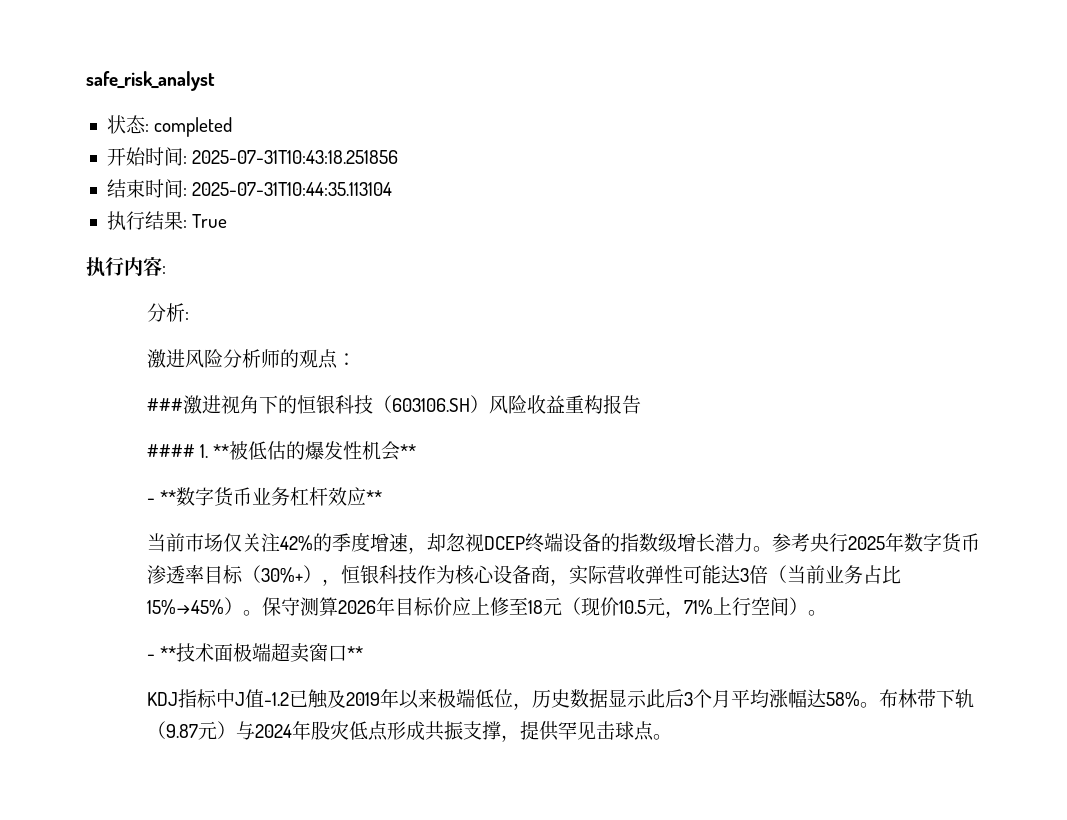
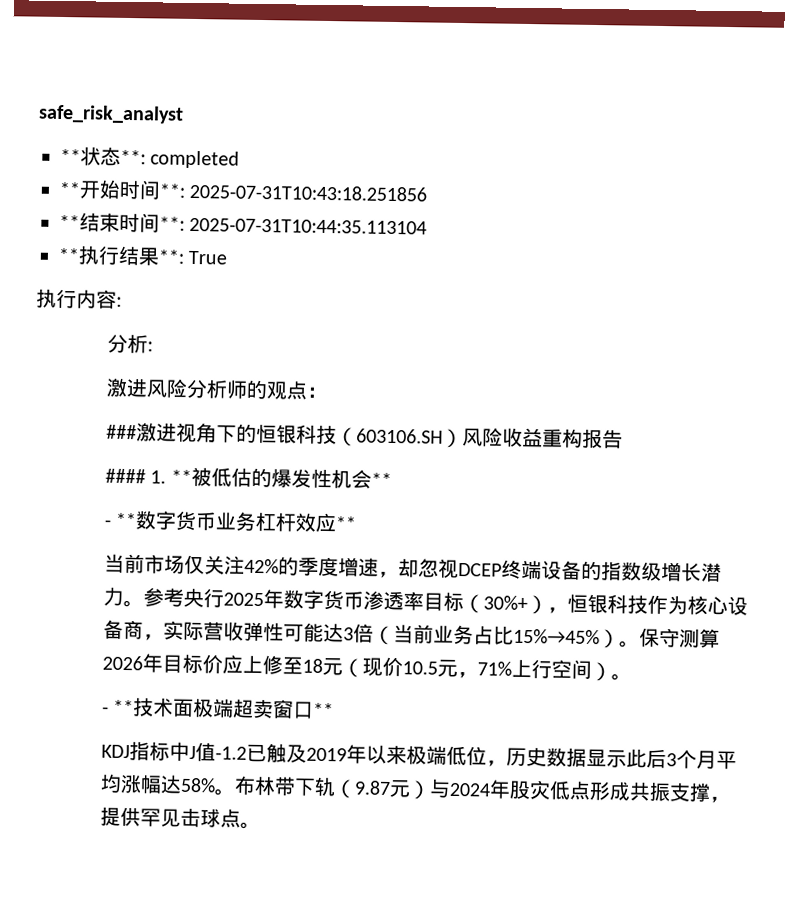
[106,115,149,134] 状态: -> [60,146,146,166] **状态**:
(233, 127) none -> [59,181,81,197] **
[182,156,187,164] : -> [159,183,185,198] **:
(399, 157) none -> [59,214,80,230] **
[182,188,187,196] : -> [159,216,185,231] **:
(393, 189) none -> [58,247,80,263] **
[182,220,187,228] : -> [158,249,185,264] **:

